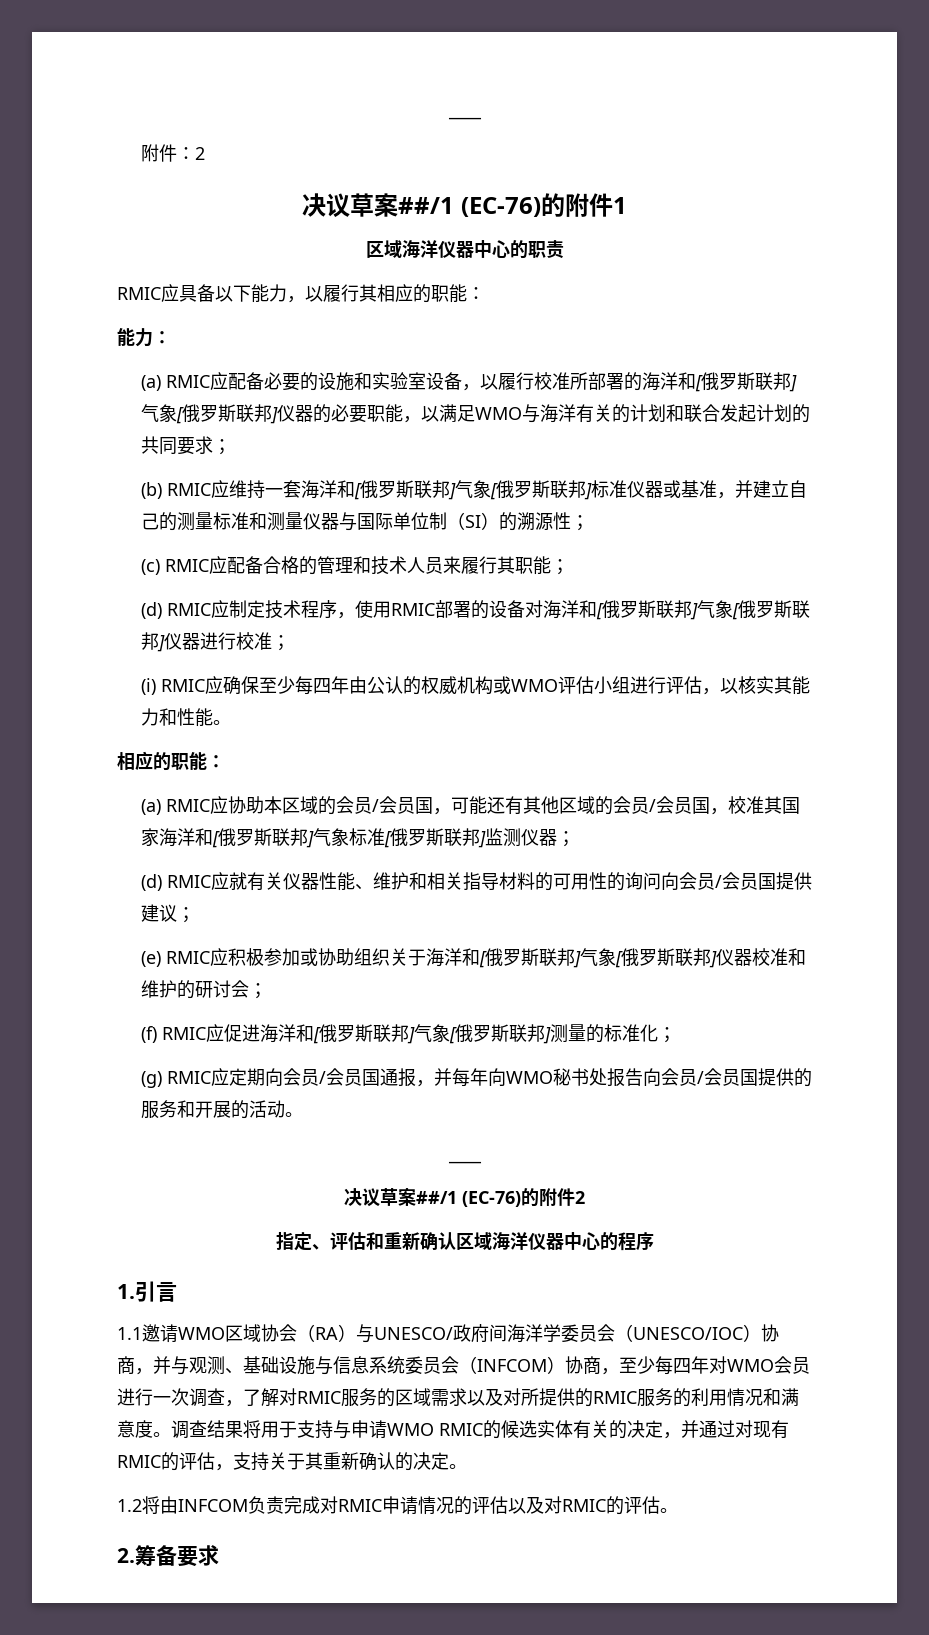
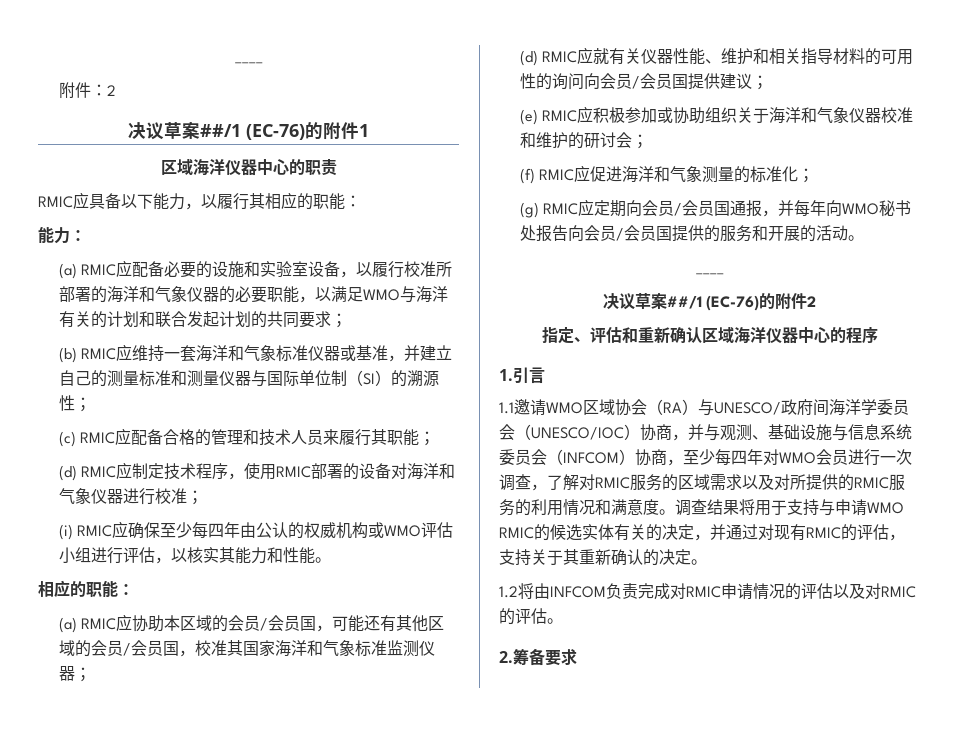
[694,372,797,392] [140,404,278,424] [俄罗斯联邦]气象[俄罗斯联邦] -> [154,286,187,302] 气象
[353,480,592,500] [俄罗斯联邦]气象[俄罗斯联邦] -> [244,345,277,361] 气象
[595,600,810,620] [140,632,165,652] [俄罗斯联邦]气象[俄罗斯联邦] -> [58,488,91,504] 气象
[211,828,486,848] [俄罗斯联邦]气象标准[俄罗斯联邦] -> [322,640,387,657] 气象标准
[478,948,717,968] [俄罗斯联邦]气象[俄罗斯联邦] -> [817,107,850,123] 气象
[312,1024,551,1044] [俄罗斯联邦]气象[俄罗斯联邦] -> [670,166,703,182] 气象

